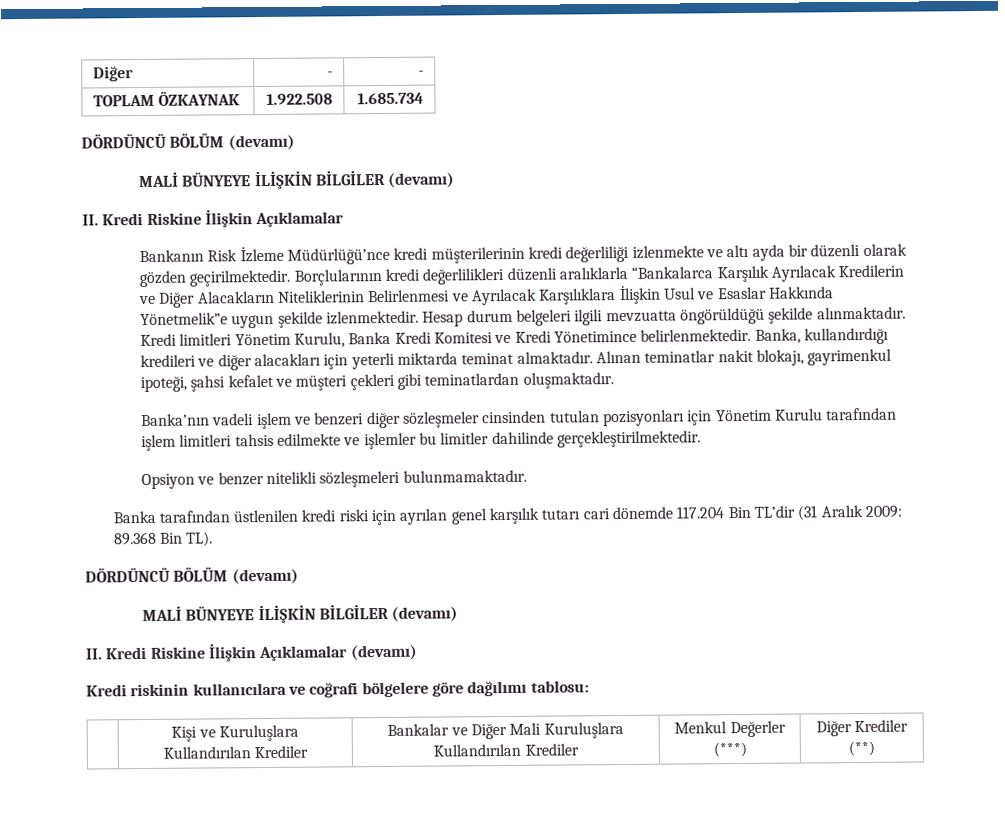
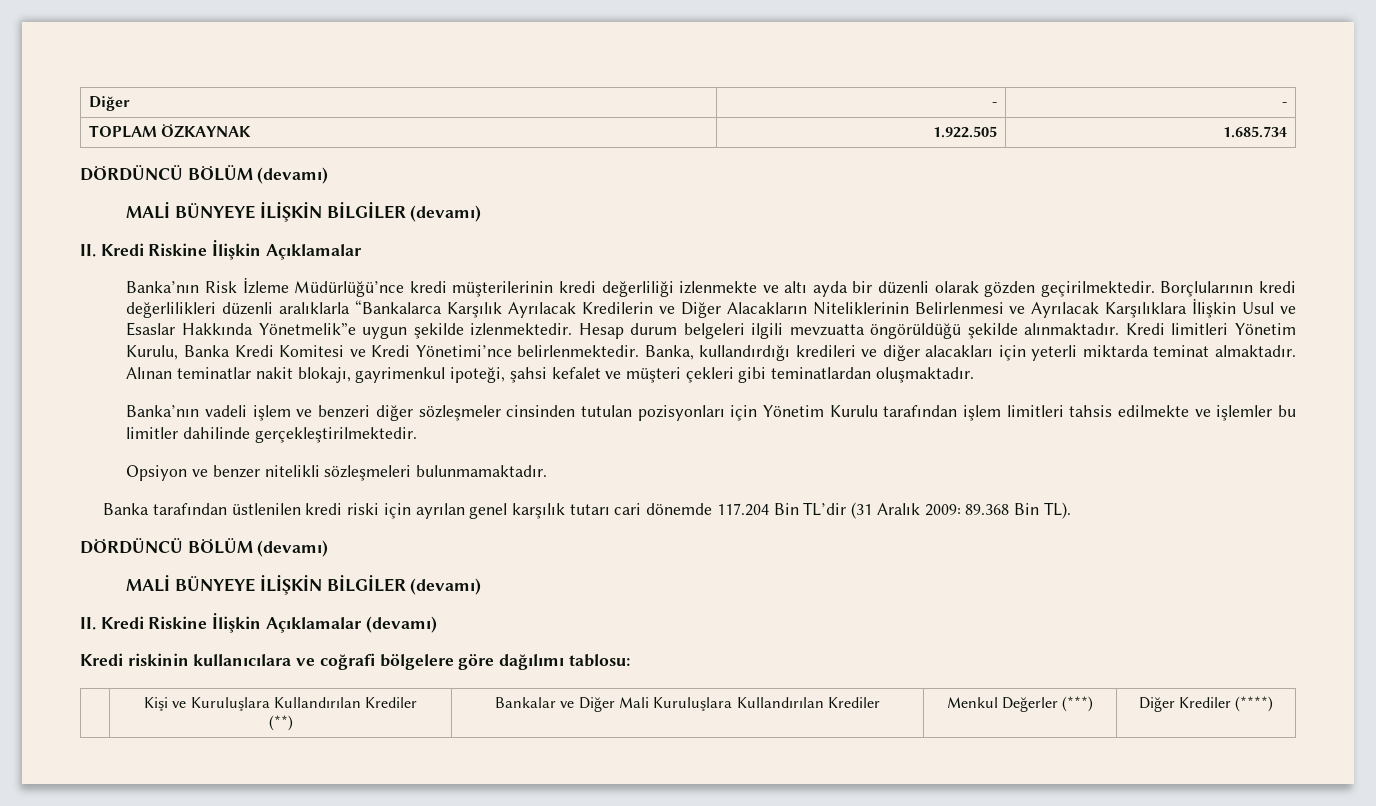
[266,93,334,105] 1.922.508 -> [933,126,998,138] 1.922.505
[139,249,205,263] Bankanın -> [126,281,200,293] Banka’nın
[553,330,637,343] Yönetimince -> [415,345,512,357] Yönetimi’nce
(309, 752) none -> [268,715,293,731] // (**)
[848,740,875,757] (**) -> [1235,696,1274,712] (****)

